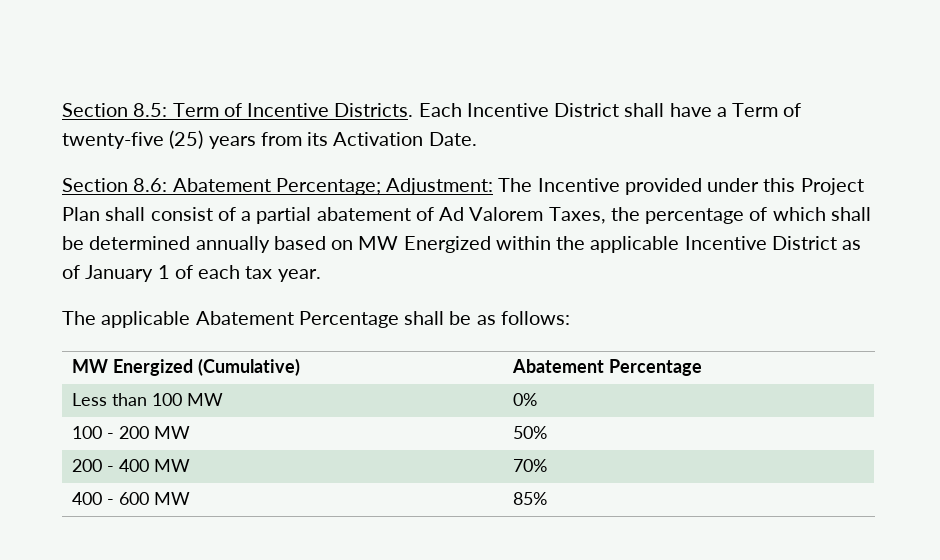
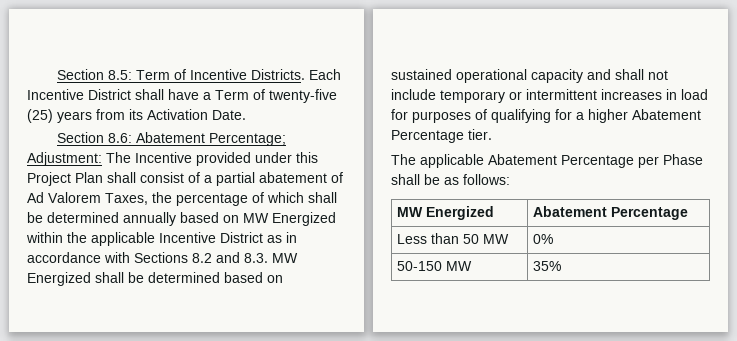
[62,265,321,282] of January 1 of each tax year. -> [286,232,297,243] [27,252,298,263] [27,272,283,286] [391,69,668,83] [391,89,708,103] [391,109,701,123] [391,129,492,143] in accordance with Sections 8.2 and 8.3. MW Energized shall be determined based on sustained operational capacity and shall not include temporary or intermittent increases in load for purposes of qualifying for a higher Abatement Percentage tier.
(399, 319) none -> [638,154,703,168] per Phase
[198,358,301,376] (Cumulative) -> (495, 213) none
[152,393,183,406] 100 -> [463,234,480,244] 50
[72,426,191,439] [513,426,548,439] [72,459,191,472] [513,459,548,472] [72,492,191,505] [513,492,548,505] 100 - 200 MW | 50% // 200 - 400 MW | 70% // 400 - 600 MW | 85% -> [397,261,473,271] [533,261,562,271] 50-150 MW | 35%

